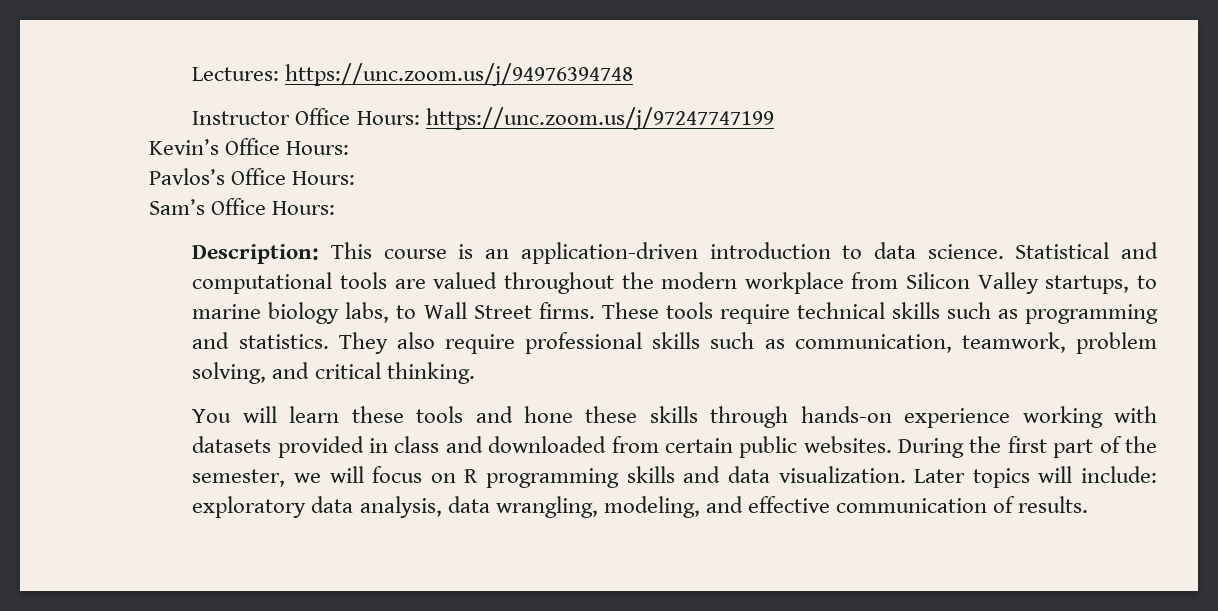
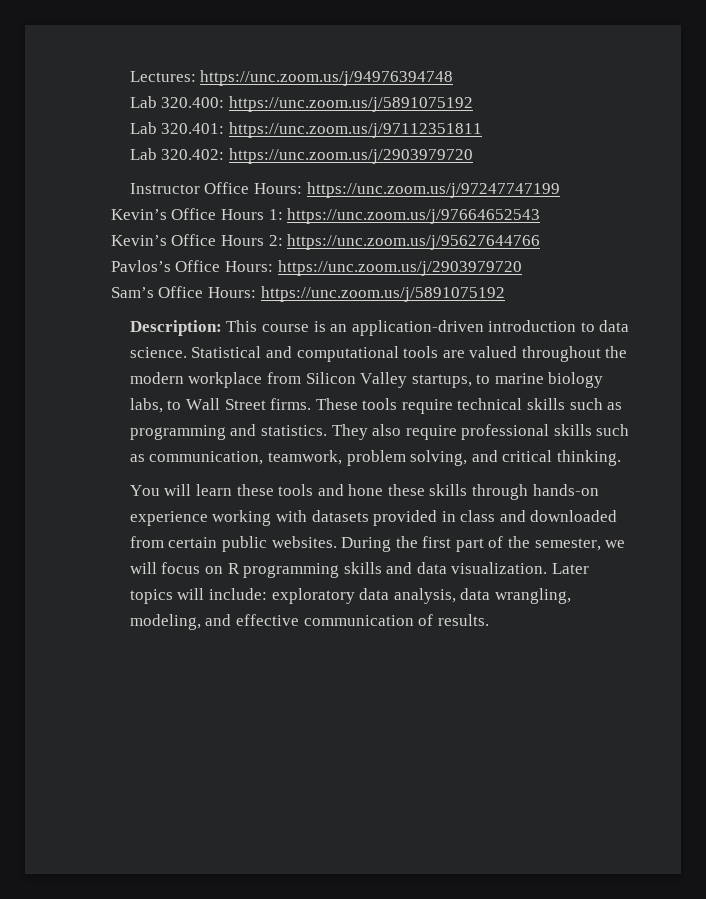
(634, 74) none -> [129,96,473,112] [129,122,482,138] [129,148,473,164] // Lab 320.400: https://unc.zoom.us/j/5891075192 // Lab 320.401: https://unc.zoom.us/j/97112351811 // Lab 320.402: https://unc.zoom.us/j/2903979720
[285,141,349,155] Hours: -> [221,208,541,224] [110,234,541,250] Hours 1: https://unc.zoom.us/j/97664652543 // Kevin’s Office Hours 2: https://unc.zoom.us/j/95627644766
(355, 178) none -> [277,260,522,276] https://unc.zoom.us/j/2903979720
(335, 208) none -> [260,286,505,302] https://unc.zoom.us/j/5891075192

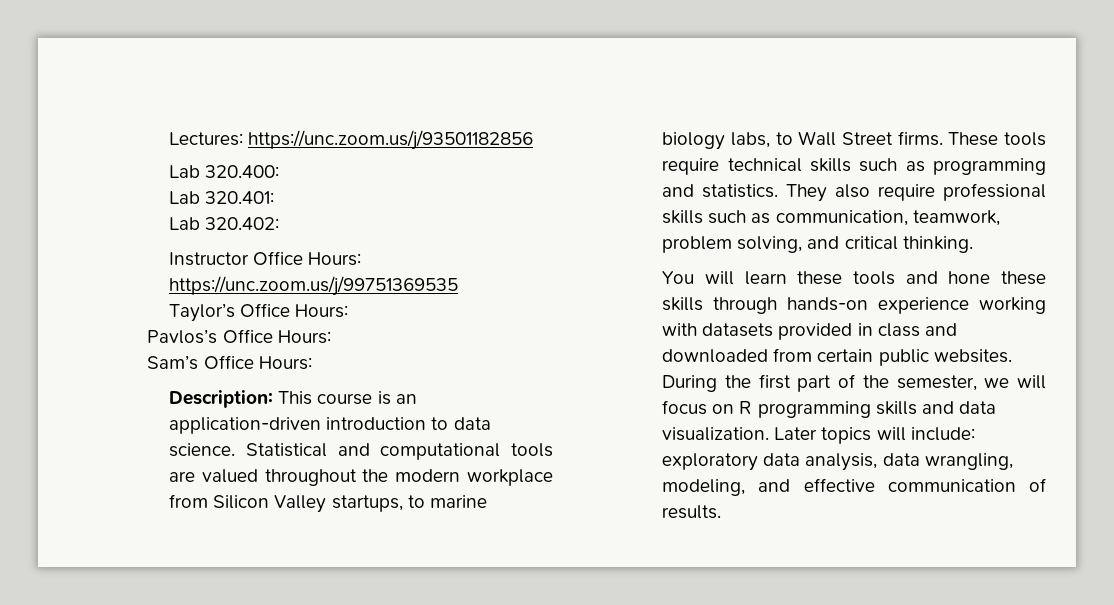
[200,70,454,86] https://unc.zoom.us/j/94976394748 -> [248,130,534,150] https://unc.zoom.us/j/93501182856
[228,96,473,112] https://unc.zoom.us/j/5891075192 -> (280, 171) none
[228,122,482,138] https://unc.zoom.us/j/97112351811 -> (275, 197) none
[228,148,473,164] https://unc.zoom.us/j/2903979720 -> (280, 223) none
[306,182,560,198] [110,208,541,224] [110,234,541,250] https://unc.zoom.us/j/97247747199 // Kevin’s Office Hours 1: https://unc.zoom.us/j/97664652543 // Kevin’s Office Hours 2: https://unc.zoom.us/j/95627644766 -> [169,276,459,296] [169,303,349,322] https://unc.zoom.us/j/99751369535 // Taylor’s Office Hours:
[277,260,522,276] https://unc.zoom.us/j/2903979720 -> (331, 337) none
[260,286,505,302] https://unc.zoom.us/j/5891075192 -> (312, 363) none

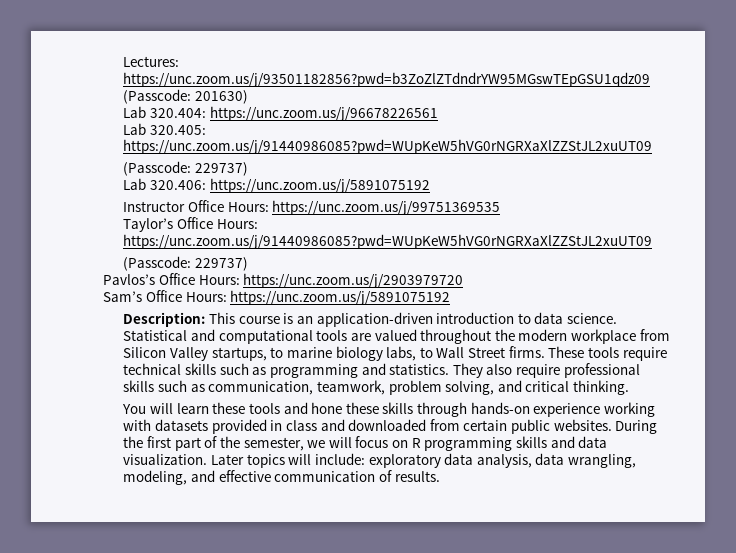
[248,130,534,150] [169,165,280,178] [169,191,275,204] [169,217,280,230] https://unc.zoom.us/j/93501182856 // Lab 320.400: // Lab 320.401: // Lab 320.402: -> [123,72,651,87] [123,89,248,104] [123,106,438,121] [123,123,206,135] [123,139,653,154] [123,161,248,176] [123,178,430,193] https://unc.zoom.us/j/93501182856?pwd=b3ZoZlZTdndrYW95MGswTEpGSU1qdz09 (Passcode: 201630) // Lab 320.404: https://unc.zoom.us/j/96678226561 // Lab 320.405: https://unc.zoom.us/j/91440986085?pwd=WUpKeW5hVG0rNGRXaXlZZStJL2xuUT09 // (Passcode: 229737) // Lab 320.406: https://unc.zoom.us/j/5891075192
(349, 311) none -> [123,234,653,249] [123,256,248,271] https://unc.zoom.us/j/91440986085?pwd=WUpKeW5hVG0rNGRXaXlZZStJL2xuUT09 // (Passcode: 229737)
(331, 337) none -> [243,273,464,288] https://unc.zoom.us/j/2903979720
(312, 363) none -> [230,290,451,305] https://unc.zoom.us/j/5891075192

